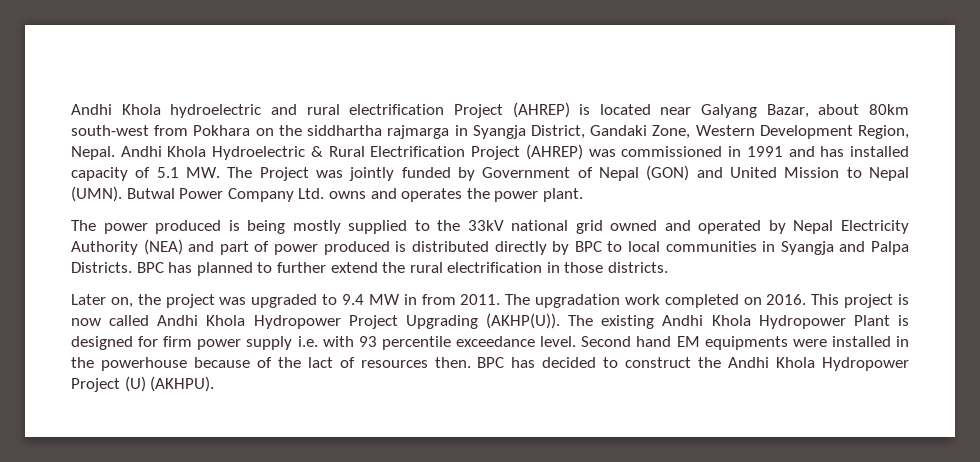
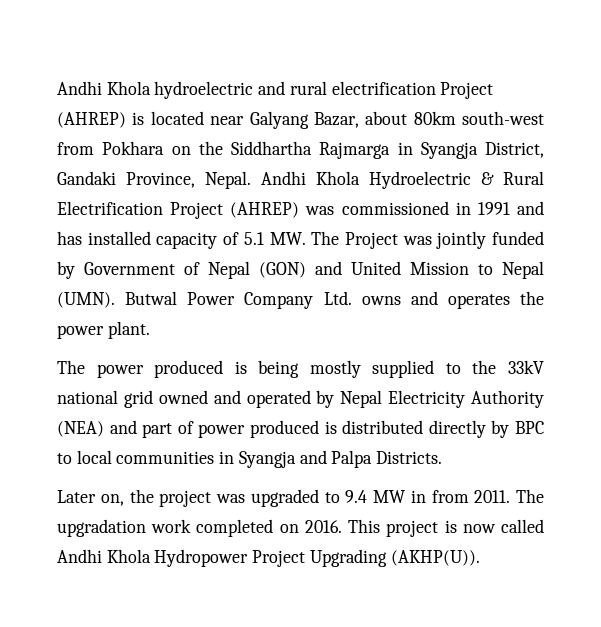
[307,125,450,139] siddhartha rajmarga -> [231,141,391,159] Siddhartha Rajmarga
[652,125,909,139] Zone, Western Development Region, -> [126,172,195,188] Province,
[136,262,669,276] BPC has planned to further extend the rural electrification in those districts. -> (443, 457) none
[568,315,909,329] [71,336,909,350] [71,357,910,371] [71,376,215,392] The existing Andhi Khola Hydropower Plant is designed for firm power supply i.e. with 93 percentile exceedance level. Second hand EM equipments were installed in the powerhouse because of the lact of resources then. BPC has decided to construct the Andhi Khola Hydropower Project (U) (AKHPU). -> (480, 558) none

